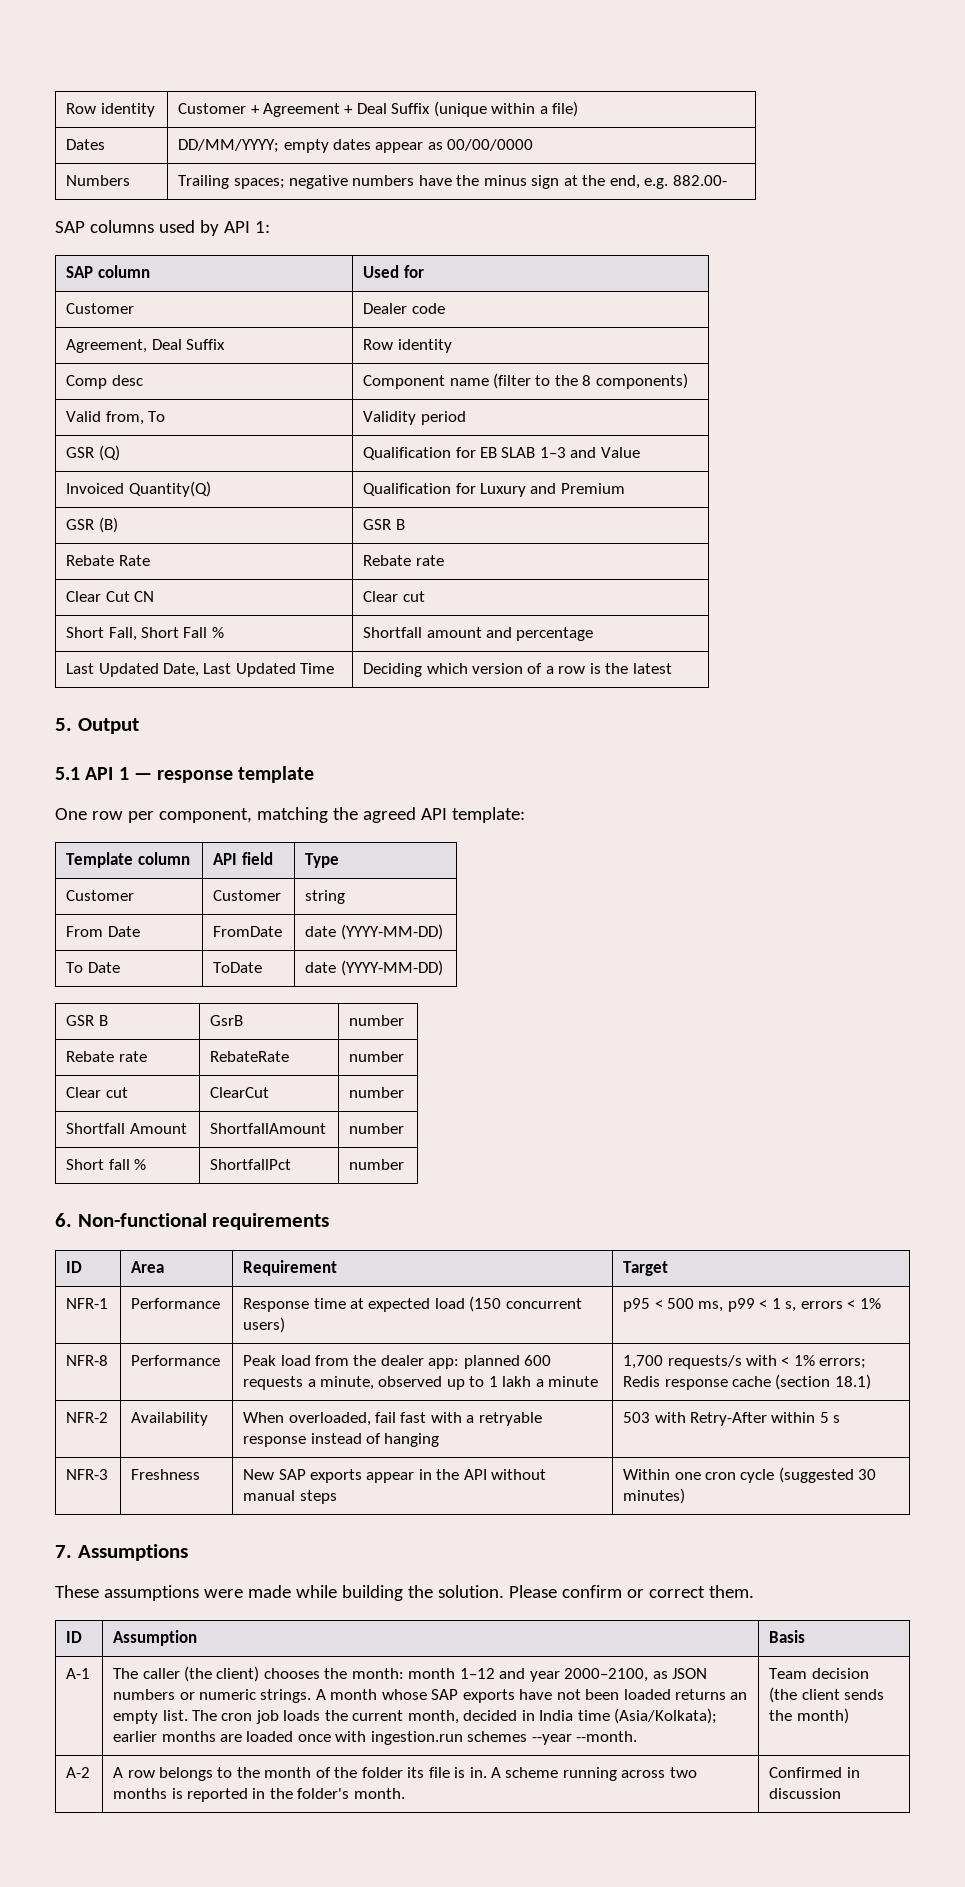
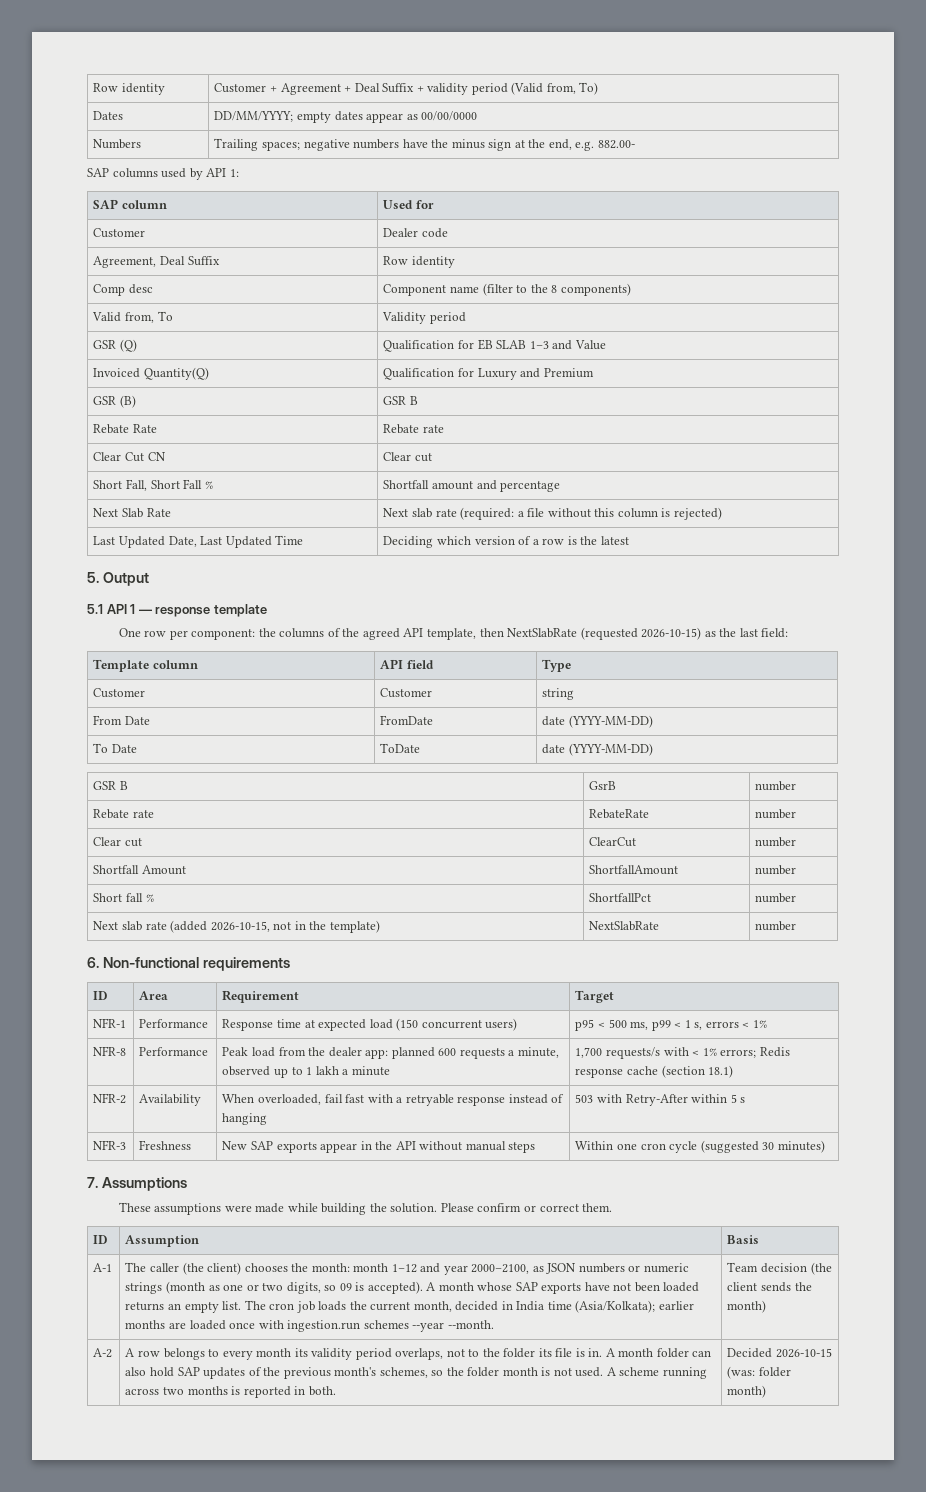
[433,101,579,117] (unique within a file) -> [416,82,599,95] + validity period (Valid from, To)
(594, 634) none -> [93,508,171,518] [383,507,722,520] // Next Slab Rate | Next slab rate (required: a file without this column is rejected)
[158,807,525,823] component, matching the agreed API template: -> [191,627,789,640] component: the columns of the agreed API template, then NextSlabRate (requested 2026-10-15) as the last field:
(405, 1164) none -> [93,920,380,933] [589,921,660,931] [755,921,797,931] // Next slab rate (added 2026-10-15, not in the template) | NextSlabRate | number
[260,1689,312,1703] strings. -> [125,1281,423,1294] strings (month as one or two digits, so 09 is accepted).
[236,1767,331,1778] the month of -> [222,1348,480,1360] every month its validity period overlaps, not to
(501, 1772) none -> [618,1348,712,1358] [125,1367,616,1379] month folder can also hold SAP updates of the previous month's schemes, so the folder month is not used. A
[269,1788,405,1799] [769,1767,860,1778] [769,1788,842,1799] the folder's month. | Confirmed in discussion -> [308,1386,336,1396] [727,1348,832,1358] [727,1366,791,1379] [727,1385,767,1398] both. | Decided 2026-10-15 (was: folder month)

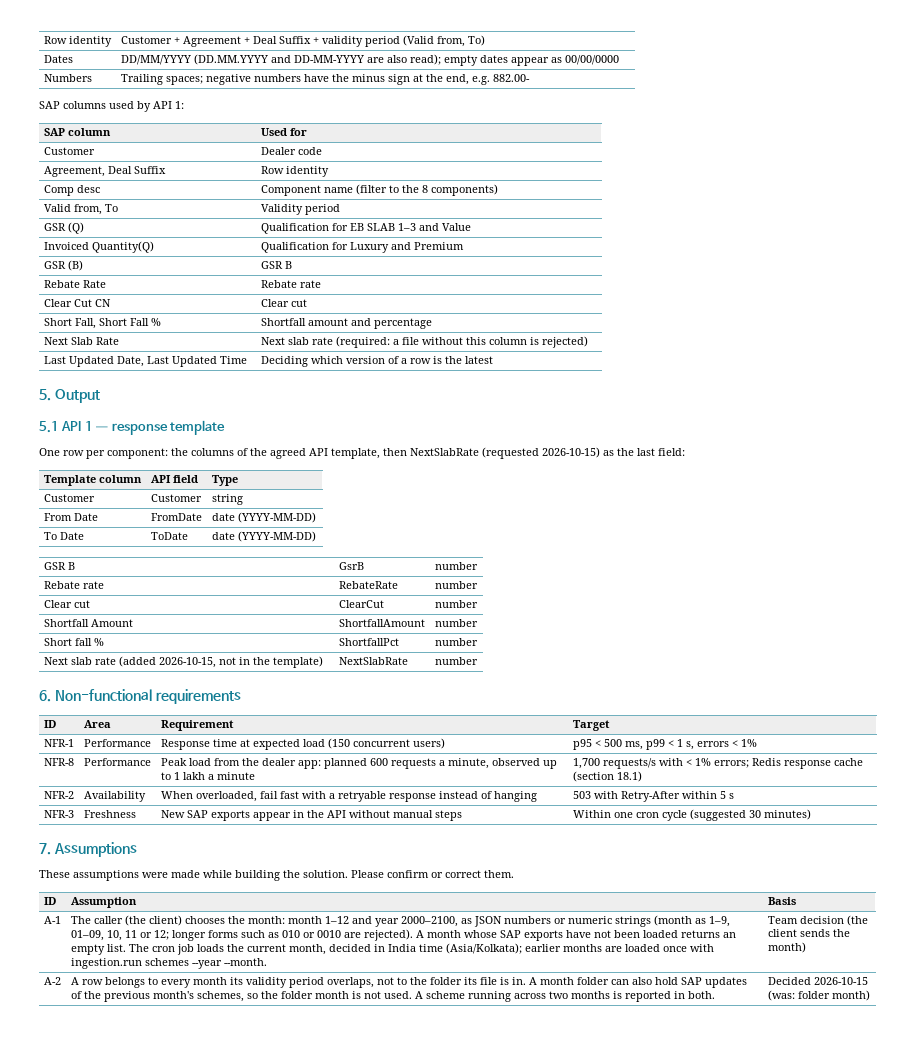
[214,111,294,122] DD/MM/YYYY; -> [120,54,441,65] DD/MM/YYYY (DD.MM.YYYY and DD-MM-YYYY are also read);
[223,1281,423,1294] one or two digits, so 09 is accepted). -> [708,916,730,927] [70,929,413,941] 1–9, 01–09, 10, 11 or 12; longer forms such as 010 or 0010 are rejected).

